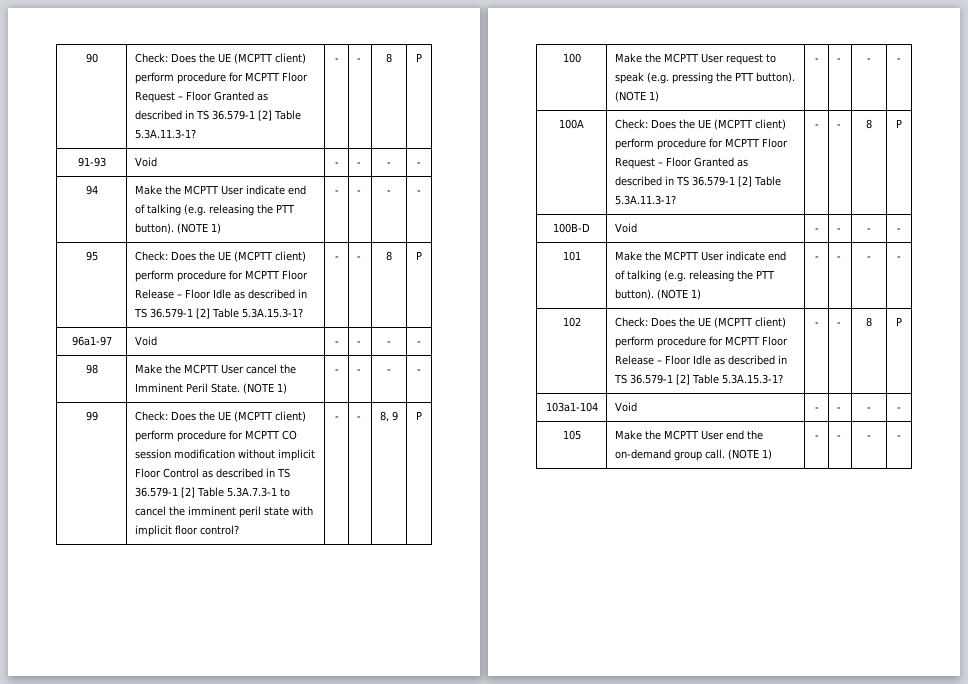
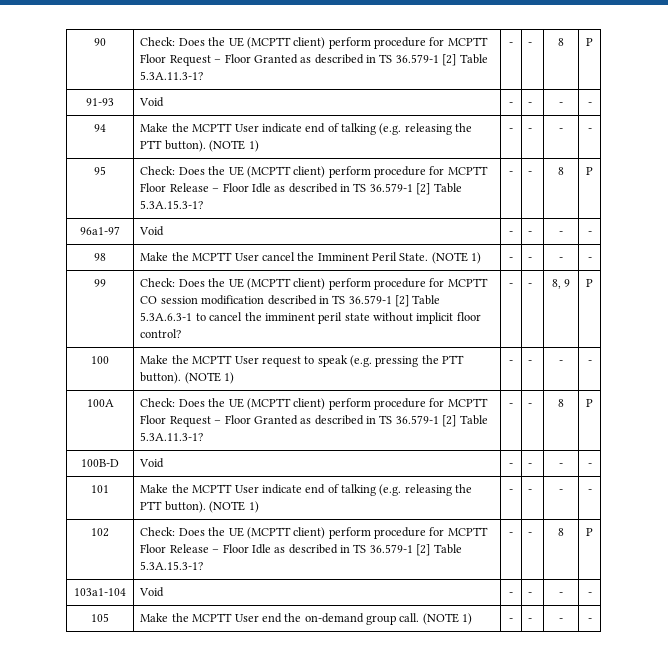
[237,449,315,461] [134,468,290,478] [134,487,278,498] without implicit Floor Control as described in TS 36.579-1 [2] Table 5.3A.7.3-1 -> [267,295,441,307] [140,312,193,321] described in TS 36.579-1 [2] Table 5.3A.6.3-1
[291,506,313,515] with -> [373,312,414,322] without

